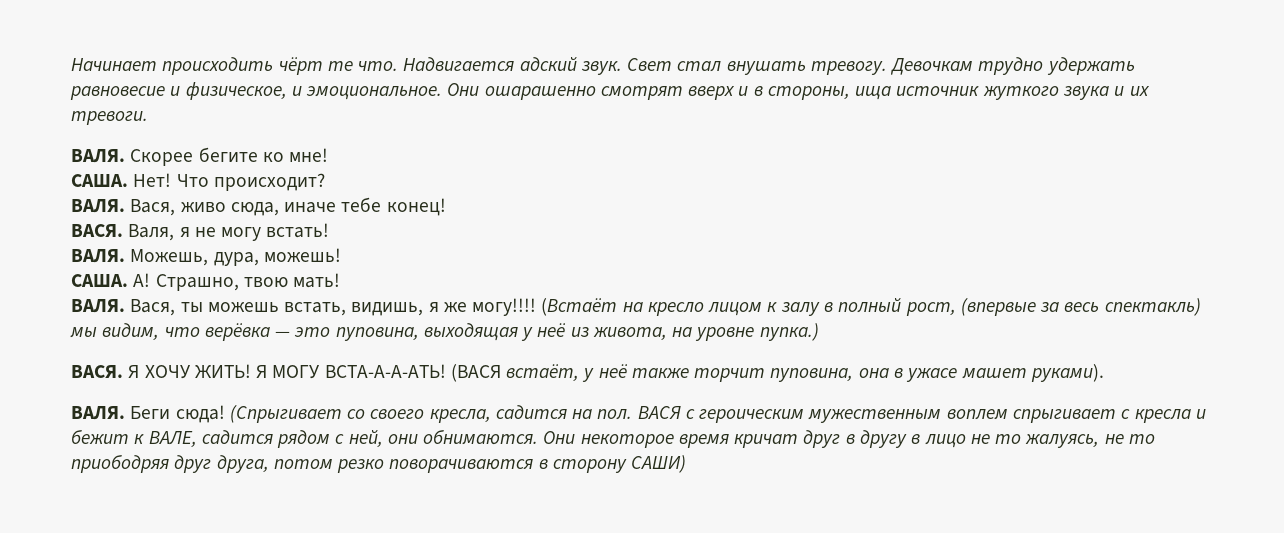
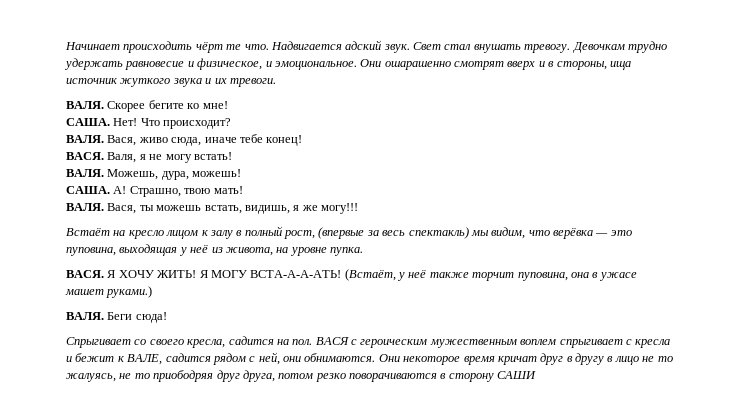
[472,298,618,316] могу!!!! (Встаёт -> [321,203,358,214] [66,228,110,236] могу!!! // Встаёт
[759,323,819,341] пупка.) -> [330,247,363,256] пупка.
[450,364,580,382] (ВАСЯ встаёт, -> [344,269,396,281] (Встаёт,
[1030,364,1104,382] руками). -> [106,286,153,298] руками.)
[229,405,342,423] (Спрыгивает -> [66,337,131,348] // Спрыгивает
[631,455,687,473] САШИ) -> [497,371,537,379] САШИ

